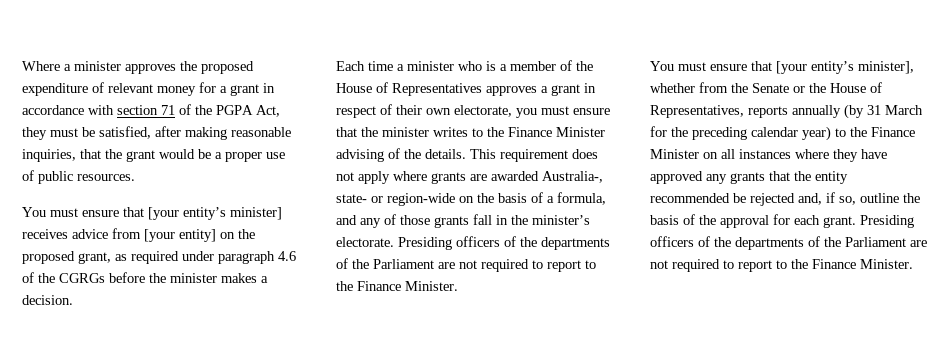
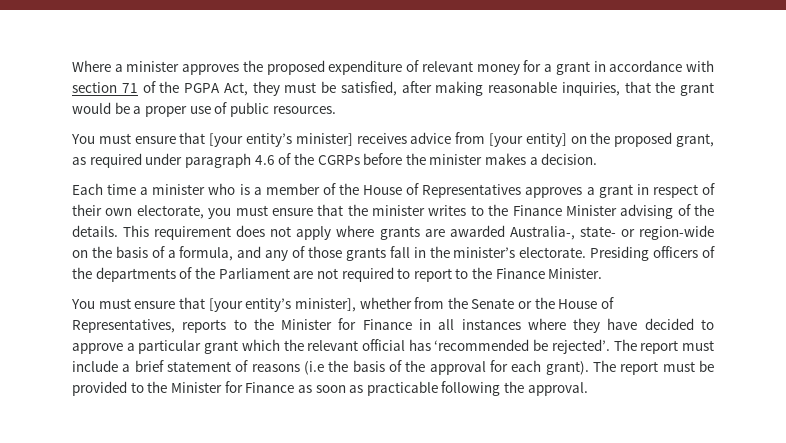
[59,273,105,283] CGRGs -> [317,155,360,165] CGRPs
[792,104,923,119] [650,126,915,141] [650,149,718,159] annually (by 31 March for the preceding calendar year) to the Finance Minister on -> [233,318,431,330] to the Minister for Finance in
[650,171,848,184] [650,192,899,206] approved any grants that the entity recommended be rejected and, if so, outline -> [644,318,715,330] [72,339,714,354] [72,360,324,375] decided to approve a particular grant which the relevant official has ‘recommended be rejected’. The report must include a brief statement of reasons (i.e
[823,215,914,228] [650,236,927,250] [650,259,913,272] grant. Presiding officers of the departments of the Parliament are not required to report to the Finance Minister. -> [545,360,714,375] [72,381,588,396] grant). The report must be provided to the Minister for Finance as soon as practicable following the approval.

